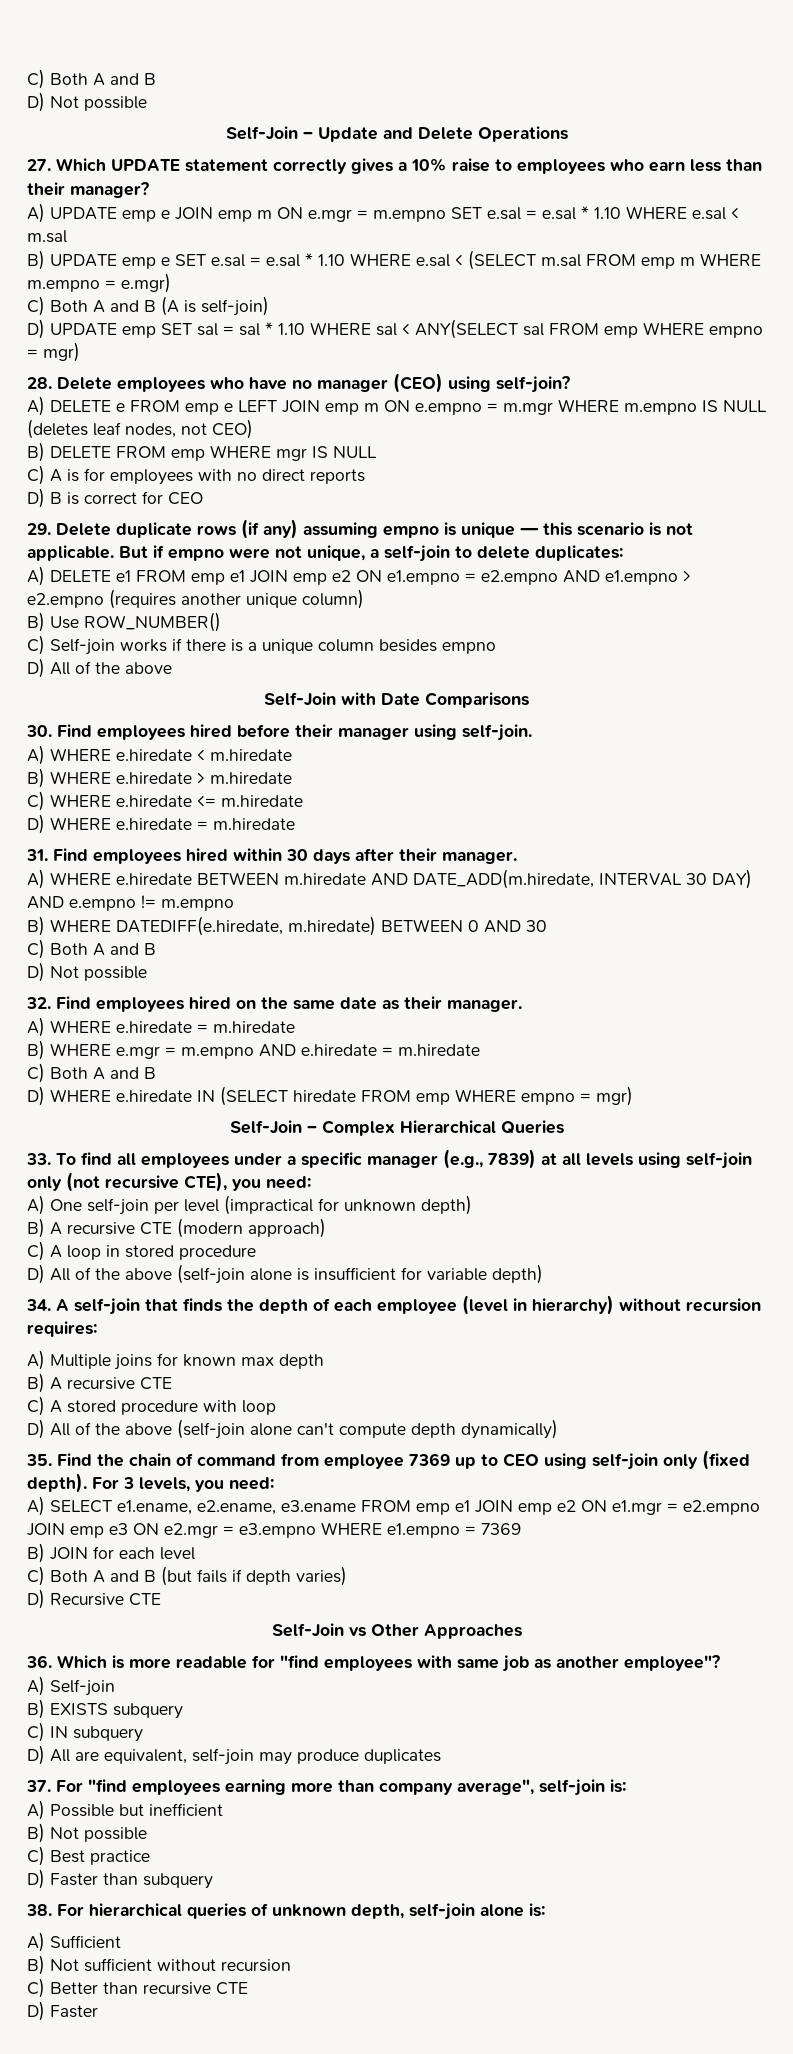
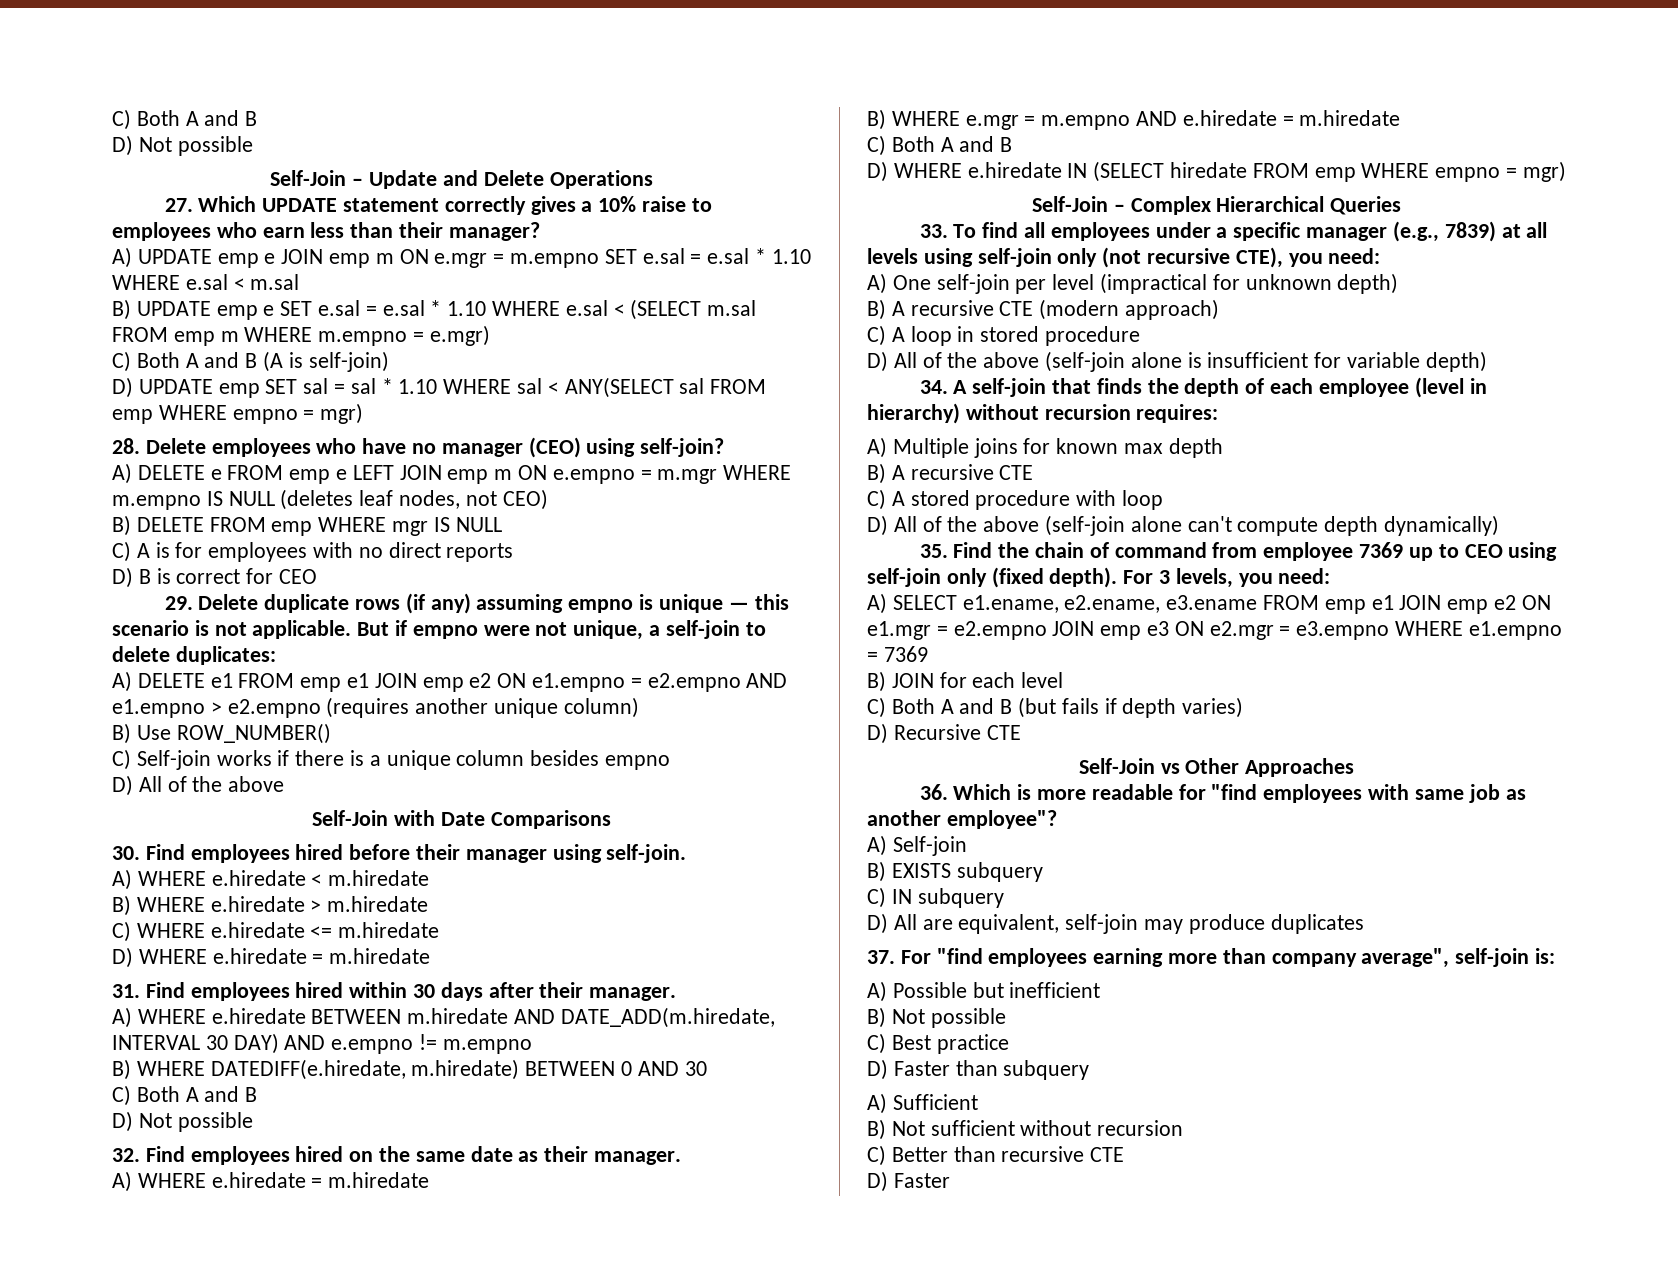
[26,1903,545,1920] // 38. For hierarchical queries of unknown depth, self-join alone is: -> (1090, 1070) none

